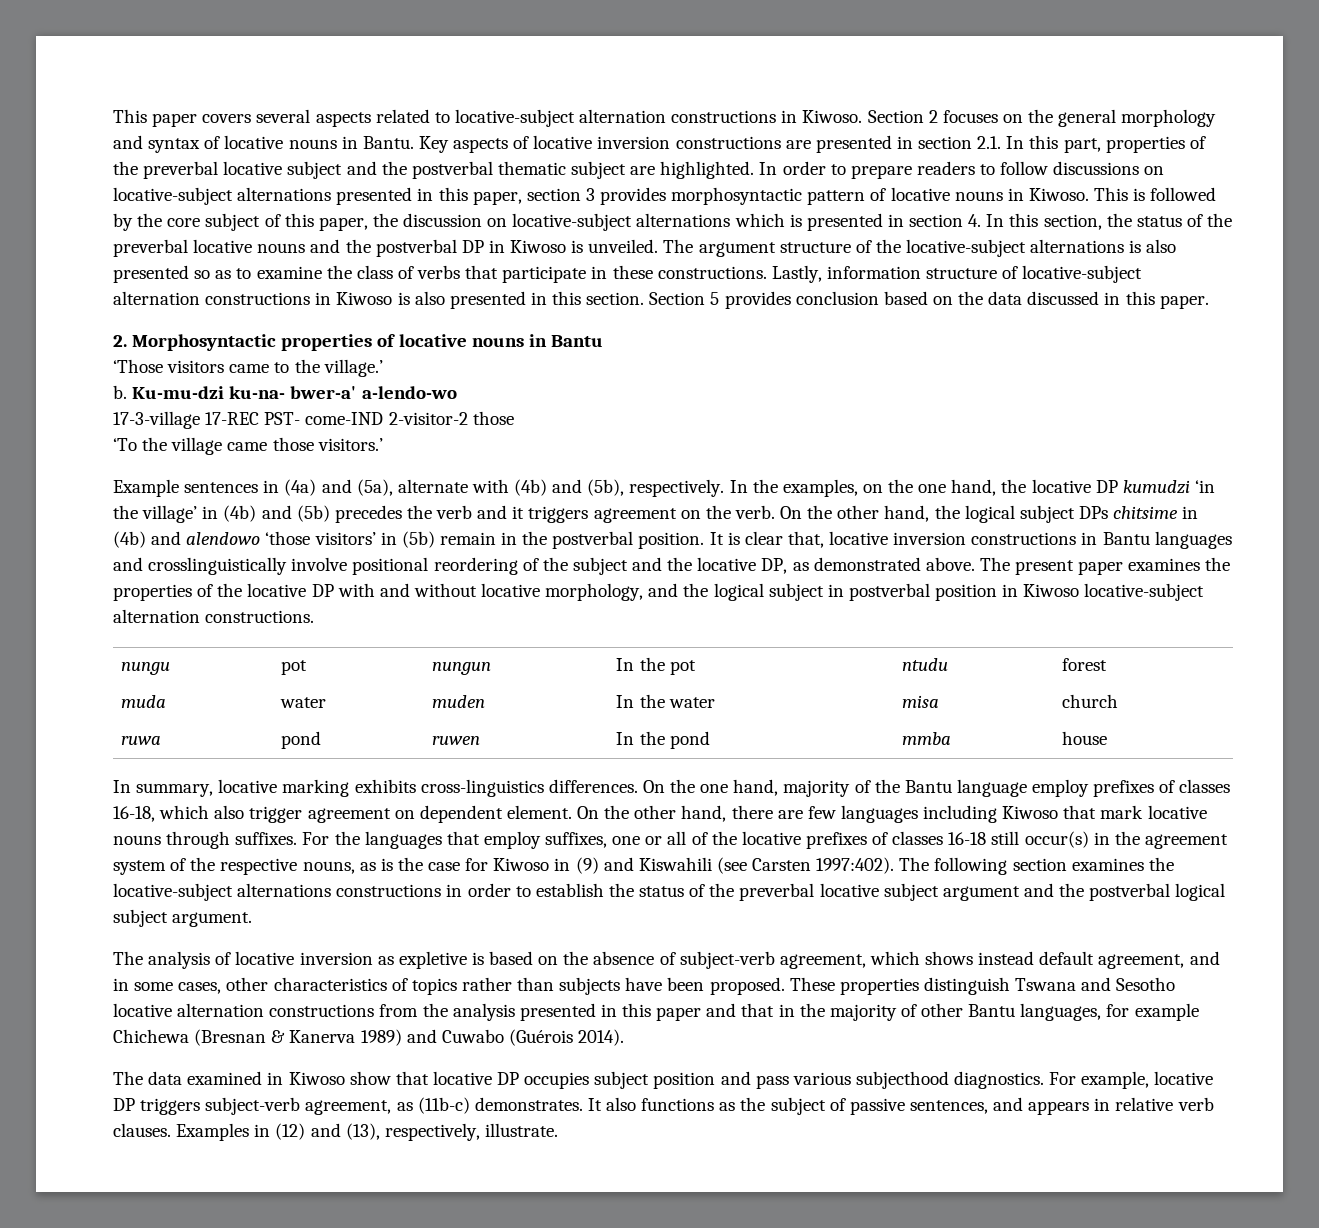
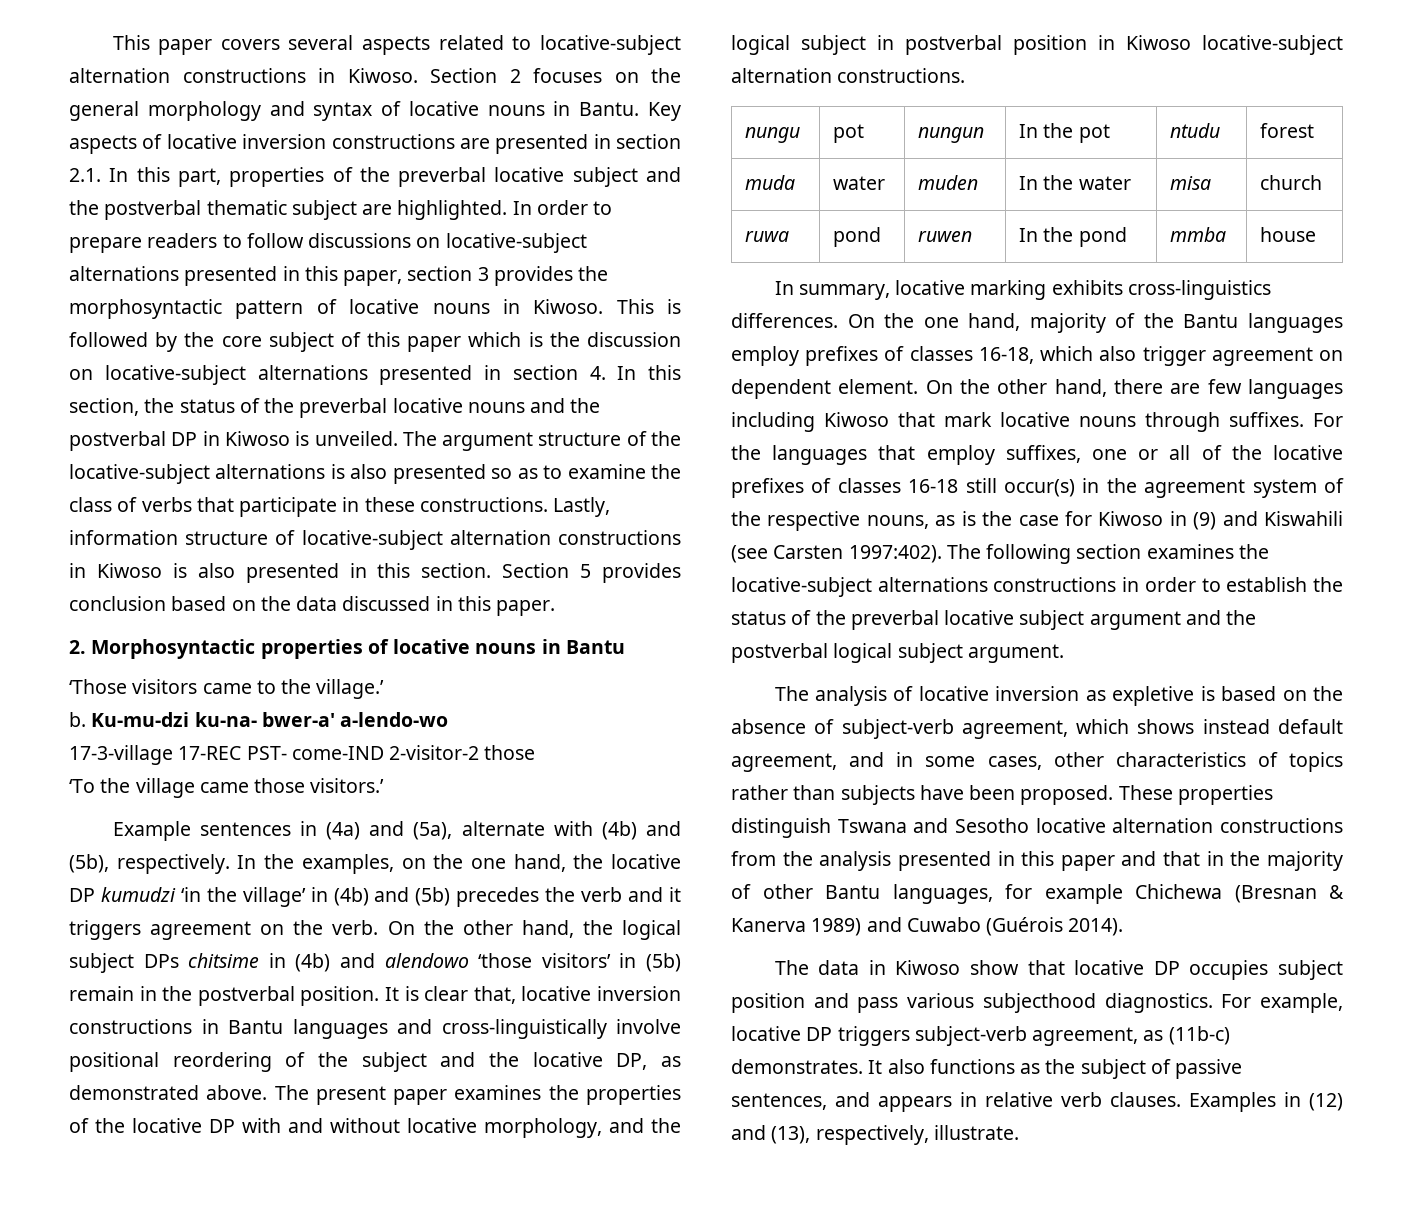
(667, 196) none -> [578,266,609,281] the
[318,217,368,231] paper, -> [407,332,543,352] paper which is
[734,213,802,227] which is -> (368, 372) none
[148,557,288,575] crosslinguistically -> [441,1019,607,1039] cross-linguistically
[956,779,1027,797] language -> [1248,313,1343,333] languages
[187,1071,263,1085] examined -> (860, 967) none

